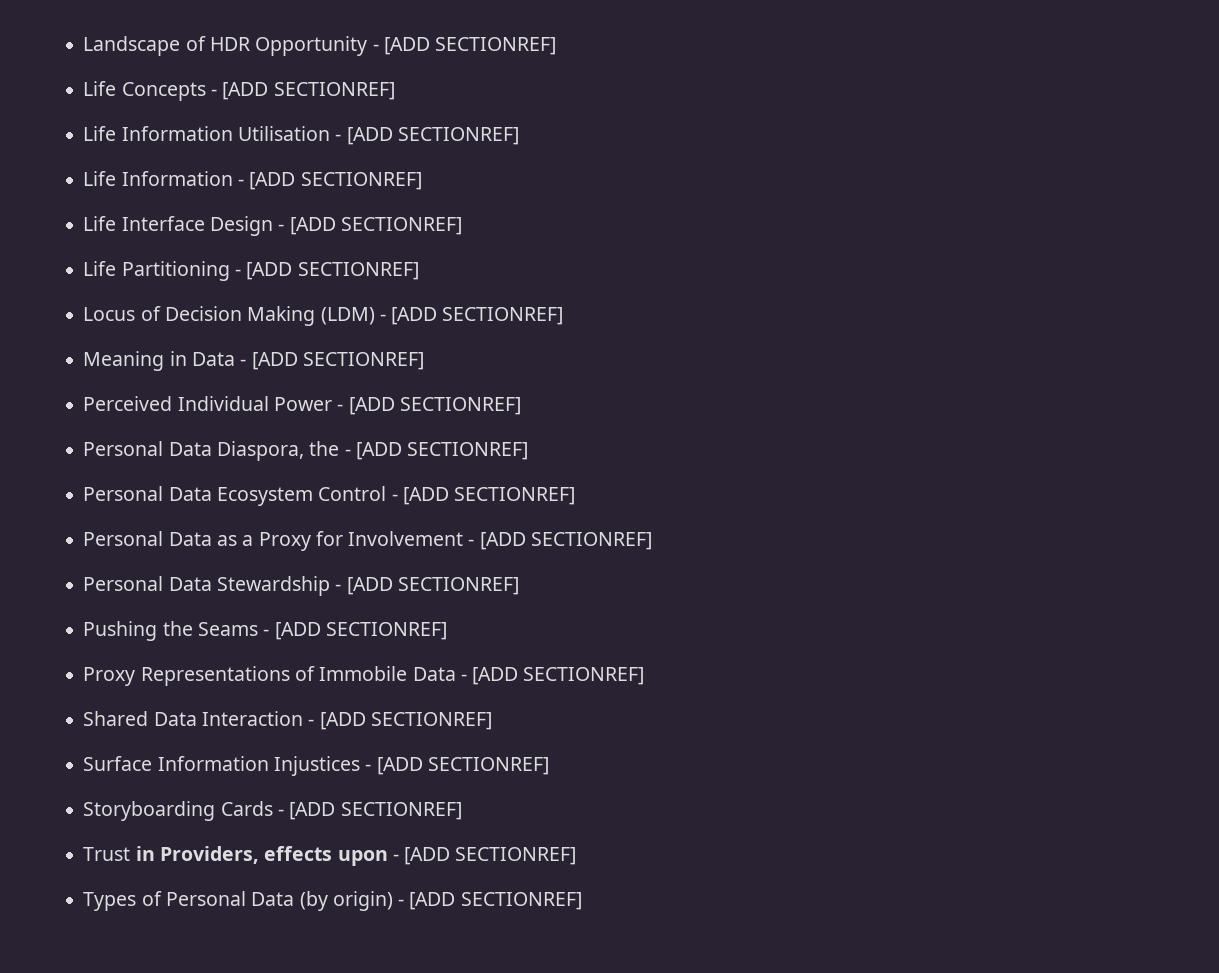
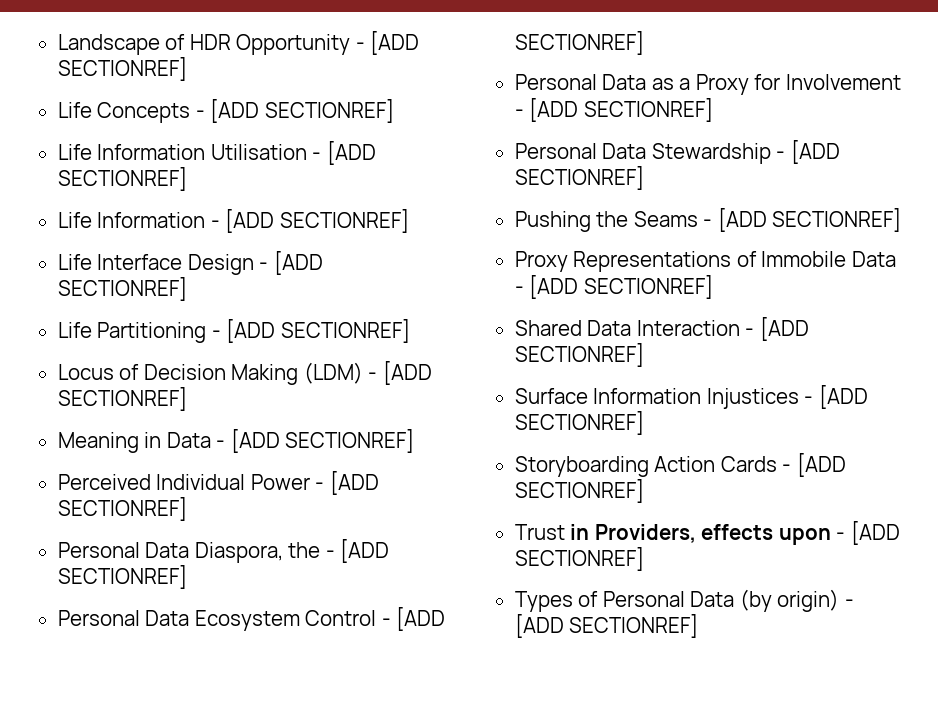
(216, 811) none -> [654,456,716,472] Action

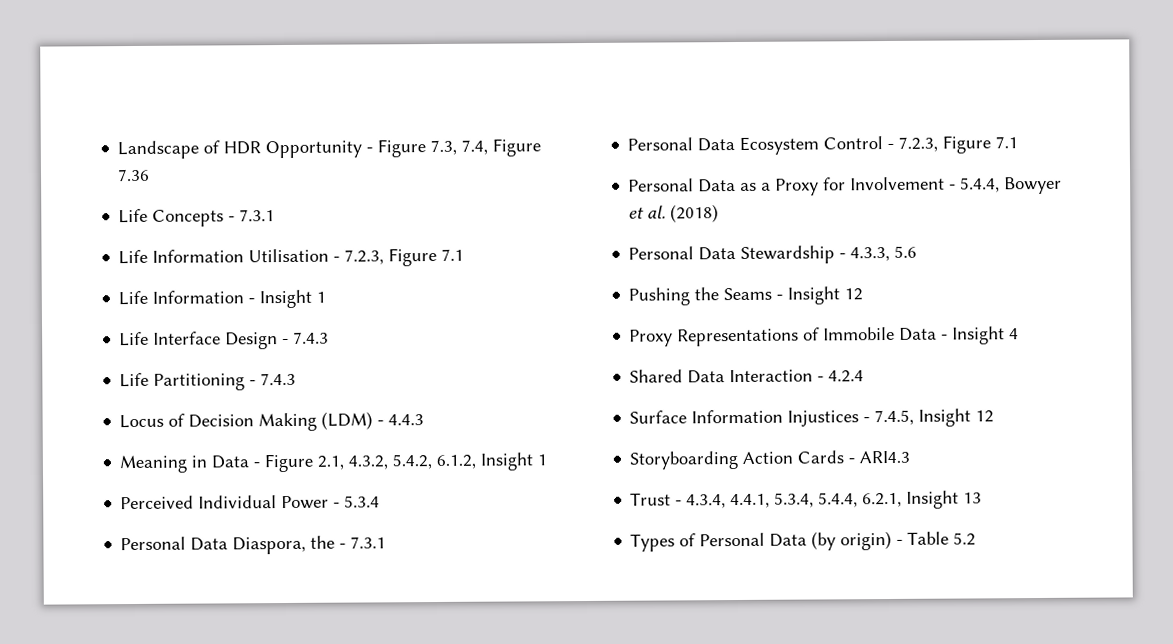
[370,31,420,55] [57,57,187,81] [ADD SECTIONREF] -> [377,138,542,158] [117,168,151,182] Figure 7.3, 7.4, Figure 7.36
[210,99,394,123] [ADD SECTIONREF] -> [239,209,276,222] 7.3.1
[326,141,376,165] [57,167,187,191] [ADD SECTIONREF] -> [344,247,465,267] 7.2.3, Figure 7.1
[225,209,409,233] [ADD SECTIONREF] -> [259,289,327,309] Insight 1
[273,251,323,275] [57,277,187,301] [ADD SECTIONREF] -> [293,331,330,344] 7.4.3
[226,319,410,343] [ADD SECTIONREF] -> [260,372,297,386] 7.4.3
[382,361,432,385] [57,387,187,411] [ADD SECTIONREF] -> [388,414,425,426] 4.4.3
[230,429,415,453] [ADD SECTIONREF] -> [264,452,548,473] Figure 2.1, 4.3.2, 5.4.2, 6.1.2, Insight 1
[329,471,379,495] [57,497,187,521] [ADD SECTIONREF] -> [344,495,381,508] 5.3.4
[340,539,390,563] [57,565,187,589] [ADD SECTIONREF] -> [350,536,387,549] 7.3.1
[396,607,446,631] [514,31,644,55] [ADD SECTIONREF] -> [898,135,1019,154] 7.2.3, Figure 7.1
[529,98,713,122] [ADD SECTIONREF] -> [960,176,1063,195] [628,204,720,223] 5.4.4, Bowyer et al. (2018)
[790,140,840,164] [514,166,644,190] [ADD SECTIONREF] -> [850,245,918,262] 4.3.3, 5.6
[717,208,902,232] [ADD SECTIONREF] -> [787,286,864,305] Insight 12
[529,275,713,299] [ADD SECTIONREF] -> [952,326,1020,345] Insight 4
[759,317,809,341] [514,343,644,367] [ADD SECTIONREF] -> [828,370,865,383] 4.2.4
[818,385,868,409] [514,411,644,435] [ADD SECTIONREF] -> [874,408,995,427] 7.4.5, Insight 12
[796,453,846,477] [514,479,644,503] [ADD SECTIONREF] -> [859,450,911,464] ARI4.3
[570,521,900,545] [514,547,644,571] in Providers, effects upon - [ADD SECTIONREF] -> [675,490,983,509] - 4.3.4, 4.4.1, 5.3.4, 5.4.4, 6.2.1, Insight 13
[514,614,699,638] [ADD SECTIONREF] -> [907,531,977,546] Table 5.2

